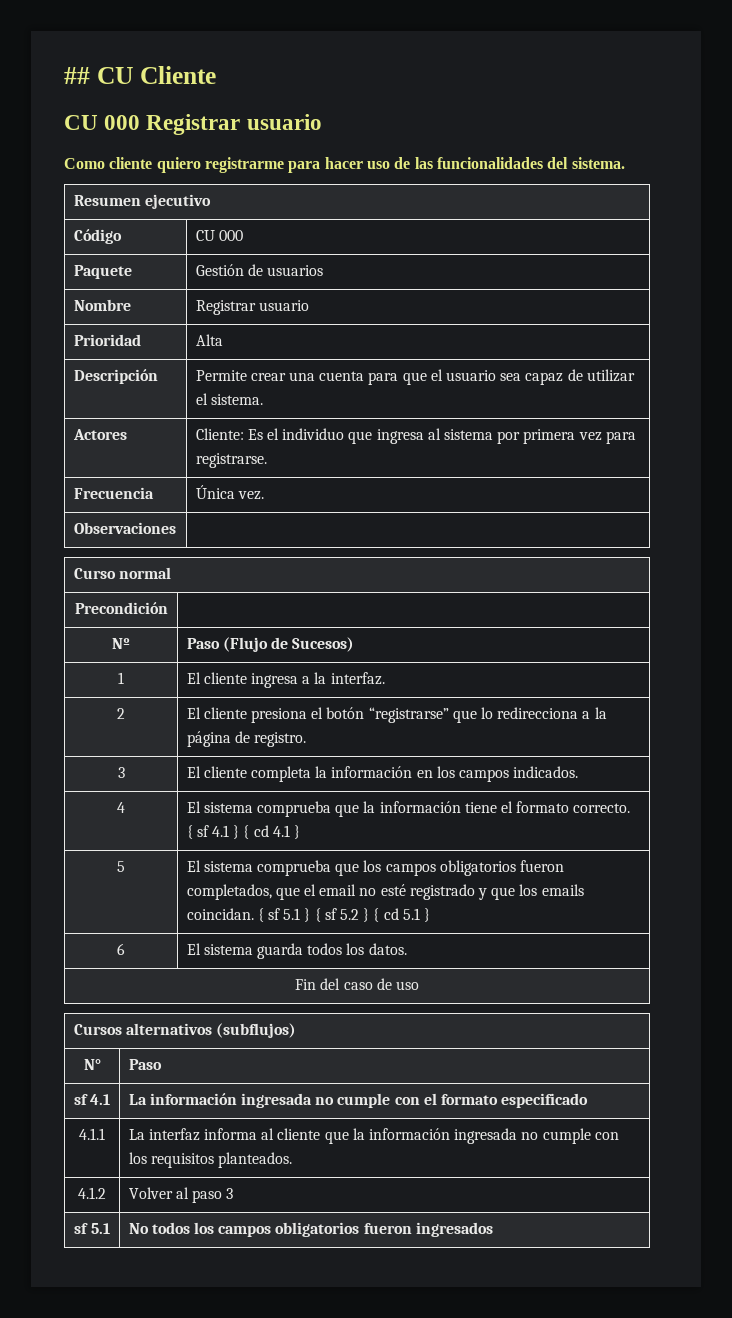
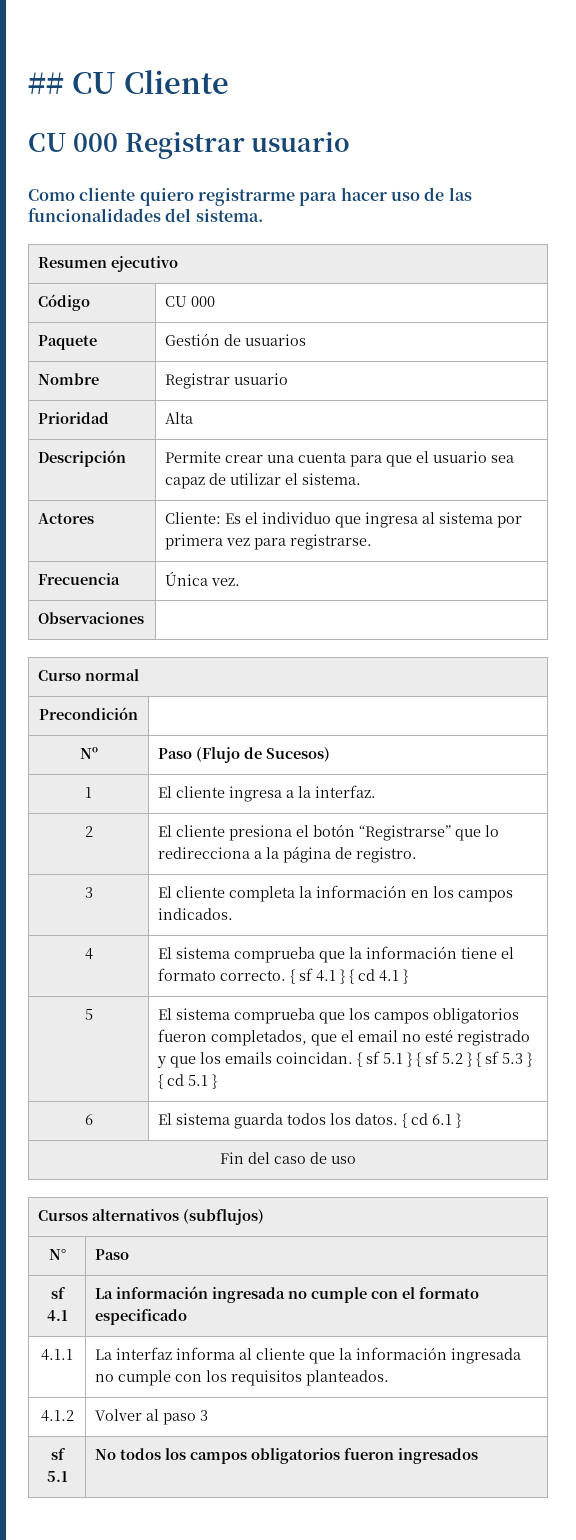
[368,707,449,723] “registrarse” -> [359,825,452,841] “Registrarse”
(380, 915) none -> [485,1051,533,1067] [158,1074,164,1089] sf 5.3 } {
(407, 949) none -> [402,1113,462,1128] { cd 6.1 }

